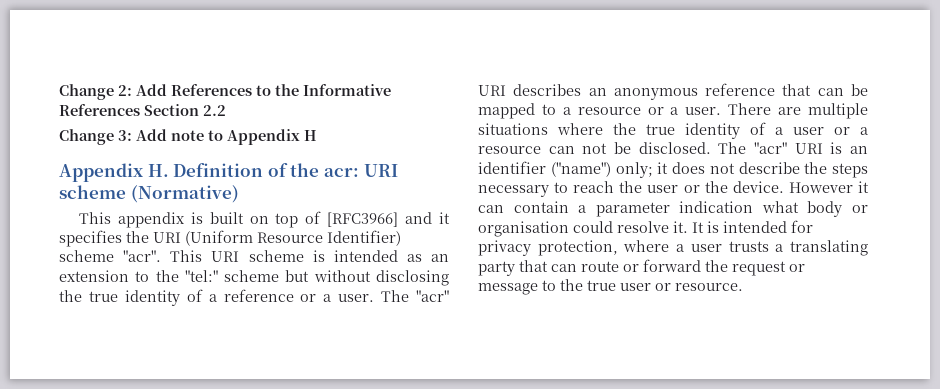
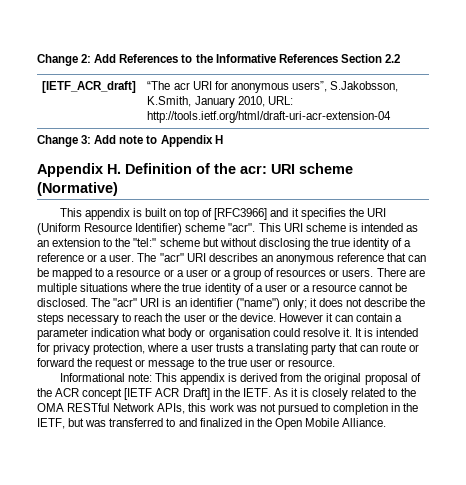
(226, 110) none -> [42,81,137,93] [147,81,399,93] [147,96,293,108] [147,111,392,123] // [IETF_ACR_draft] | “The acr URI for anonymous users”, S.Jakobsson, K.Smith, January 2010, URL: http://tools.ietf.org/html/draft-uri-acr-extension-04
[685,107,722,115] user. -> [185,268,374,280] user or a group of resources or users.
[548,143,608,154] can not -> [359,283,394,292] cannot
(743, 287) none -> [59,373,421,385] [37,388,416,400] [37,403,419,415] [37,418,387,430] // Informational note: This appendix is derived from the original proposal of the ACR concept [IETF ACR Draft] in the IETF. As it is closely related to the OMA RESTful Network APIs, this work was not pursued to completion in the IETF, but was transferred to and finalized in the Open Mobile Alliance.

